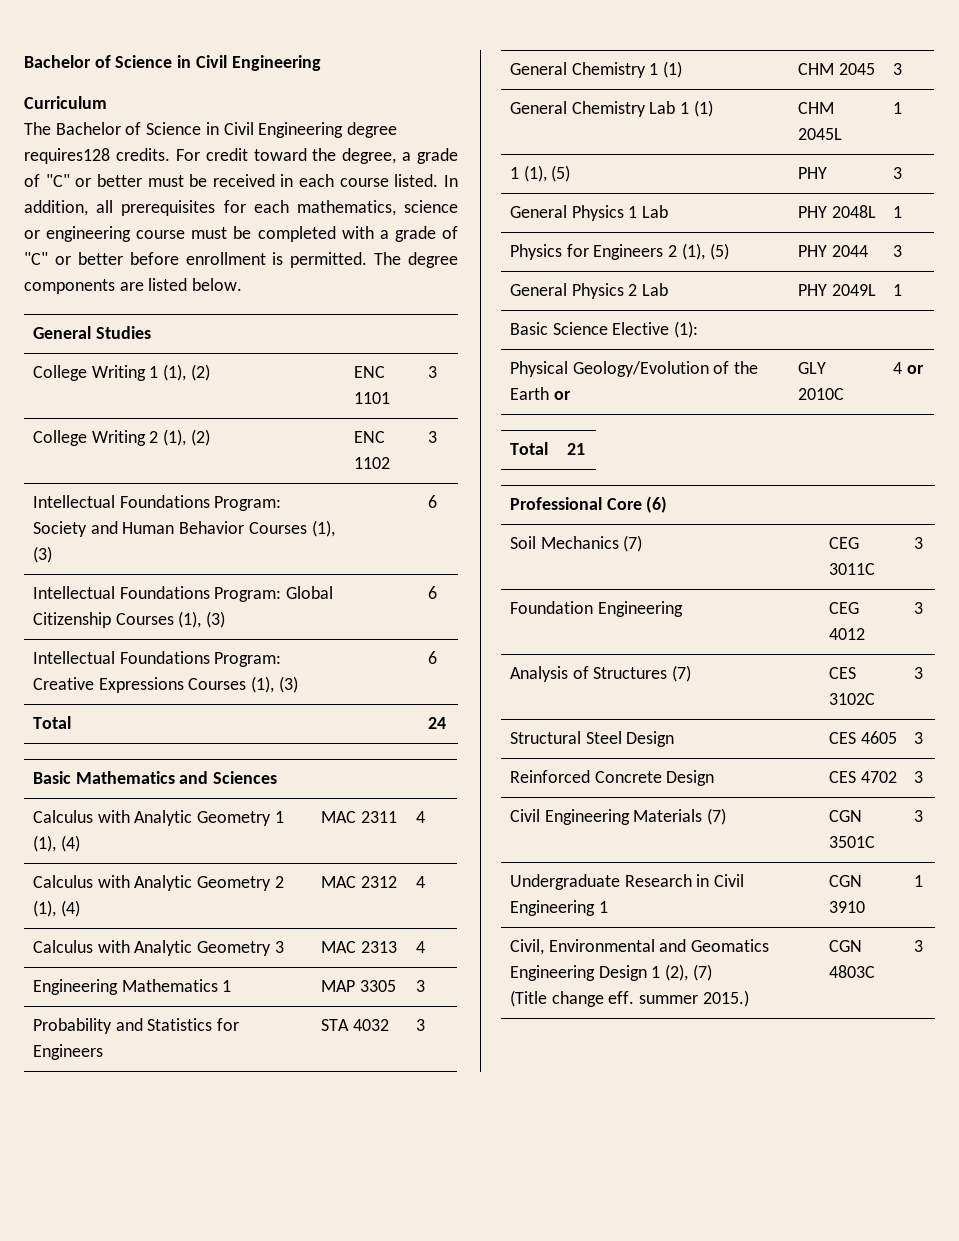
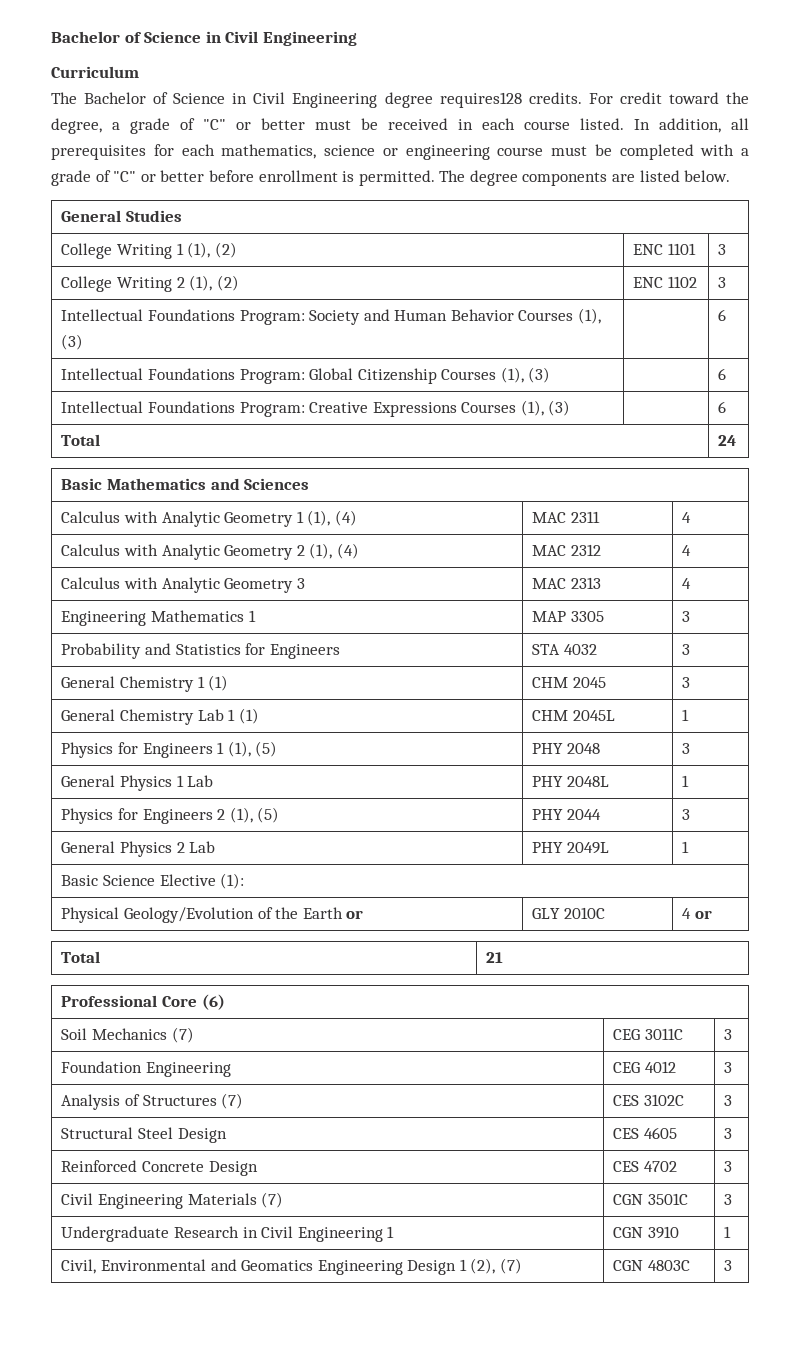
(903, 108) none -> [61,742,213,758] Physics for Engineers
(828, 173) none -> [566,743,600,754] 2048
[510,990,749,1007] // (Title change eff. summer 2015.) -> (523, 1266) none

